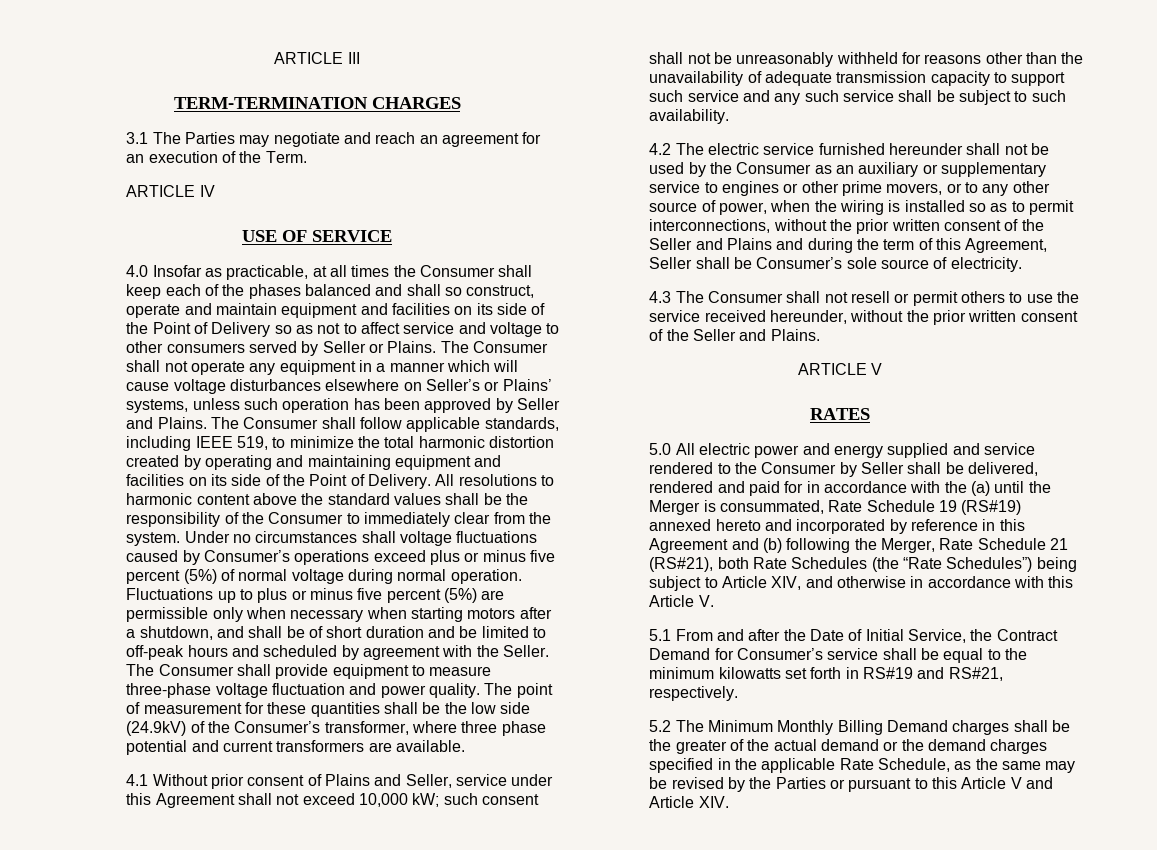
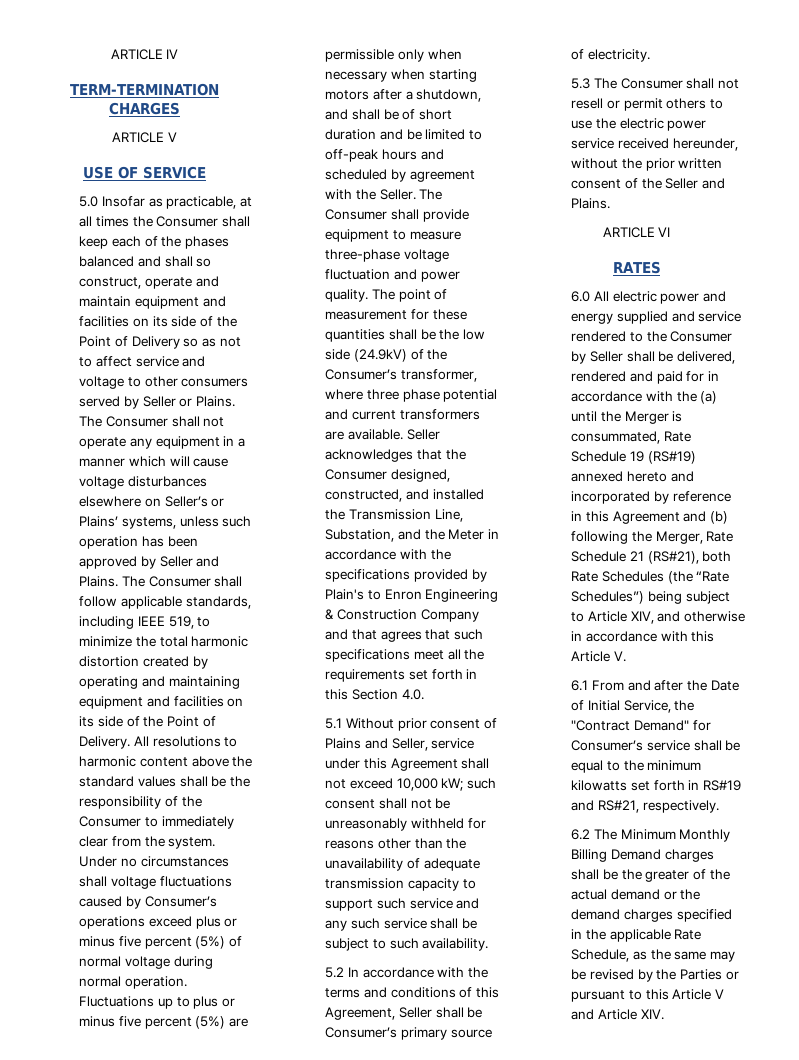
[274,52,360,64] ARTICLE III -> [110,49,179,60] ARTICLE IV
[126,132,542,147] [126,151,307,163] [126,185,215,197] // 3.1 The Parties may negotiate and reach an agreement for an execution of the Term. // ARTICLE IV -> [112,132,177,143] // ARTICLE V
[126,265,149,277] 4.0 -> [79,196,99,207] 5.0
[126,774,149,786] // 4.1 -> [406,429,440,440] [325,449,466,462] [325,469,450,482] [325,489,484,502] [325,509,463,522] [325,529,499,542] [325,549,451,560] [325,569,487,582] [325,589,499,602] [325,609,479,622] [325,629,483,642] [325,649,485,662] [325,669,478,682] [325,689,424,700] [325,718,343,729] Seller acknowledges that the Consumer designed, constructed, and installed the Transmission Line, Substation, and the Meter in accordance with the specifications provided by Plain's to Enron Engineering & Construction Company and that agrees that such specifications meet all the requirements set forth in this Section 4.0. // 5.1
[649,143,1049,155] [649,162,1046,177] [649,181,1050,196] [649,200,1074,215] [649,219,1044,234] [649,238,915,253] 4.2 The electric service furnished hereunder shall not be used by the Consumer as an auxiliary or supplementary service to engines or other prime movers, or to any other source of power, when the wiring is installed so as to permit interconnections, without the prior written consent of the Seller and Plains and during the term -> [325,967,488,978] [325,987,456,998] 5.2 In accordance with the terms and conditions
[846,257,877,269] sole -> [400,1027,447,1040] primary
[649,291,672,303] 4.3 -> [571,78,591,89] 5.3
(1079, 297) none -> [619,118,707,131] electric power
[871,363,883,375] V -> [658,227,671,237] VI
[649,443,672,455] 5.0 -> [571,291,591,302] 6.0
[649,629,672,641] 5.1 -> [571,680,589,691] 6.1
[996,629,1058,641] [649,648,711,660] Contract Demand -> [571,720,689,731] "Contract Demand"
[649,720,672,732] 5.2 -> [571,829,591,840] 6.2

